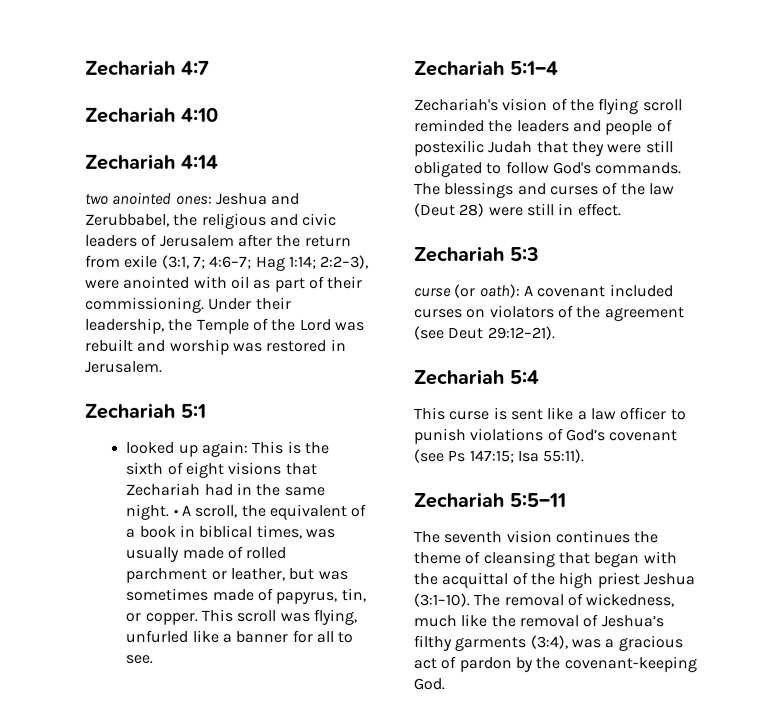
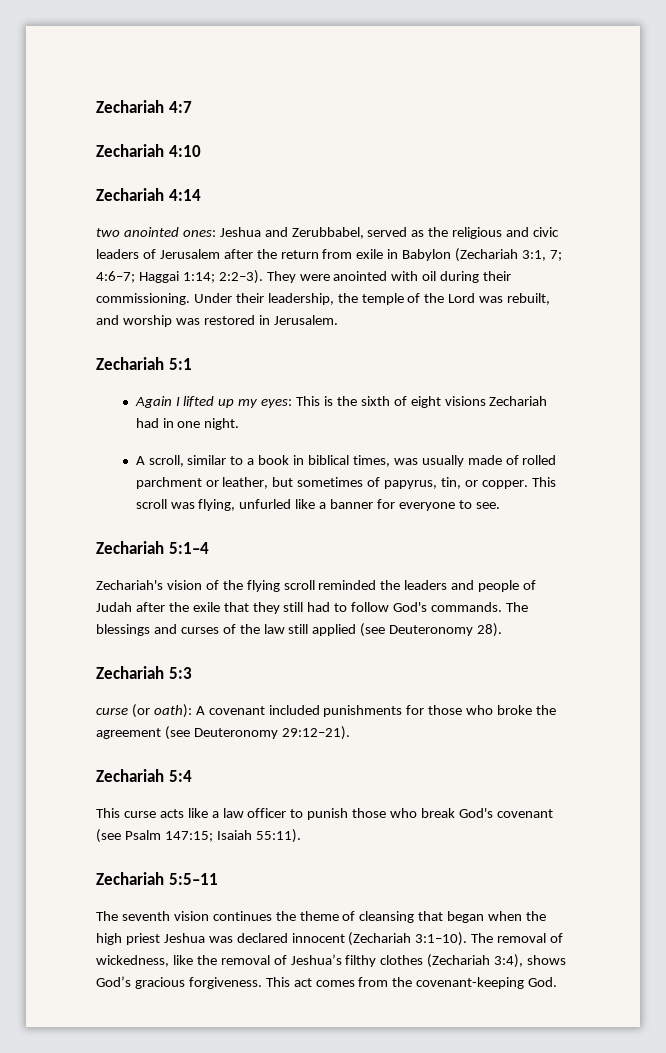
(170, 220) none -> [367,227,425,237] served as
[161,254,370,271] (3:1, 7; 4:6–7; Hag 1:14; 2:2–3), -> [387,248,562,262] [96,270,296,284] in Babylon (Zechariah 3:1, 7; 4:6–7; Haggai 1:14; 2:2–3). They
[253,275,325,292] as part of -> [440,271,480,283] during
[196,318,250,334] Temple -> [361,293,404,305] temple
[85,338,134,352] rebuilt -> [507,293,551,305] rebuilt,
[125,440,248,457] looked up again: -> [134,396,293,408] Again I lifted up my eyes:
[284,462,317,475] that -> (486, 401) none
[255,483,325,496] the same -> [177,421,201,428] one
[172,509,178,516] • -> (240, 424) //
[240,503,367,520] the equivalent of -> [187,455,244,465] similar to
[317,570,348,580] [125,587,254,601] was sometimes made -> [297,477,364,487] sometimes
[315,630,334,643] all -> [398,502,455,511] everyone
[414,140,674,157] [414,161,483,178] postexilic Judah that they were still obligated -> [96,602,331,614] Judah after the exile that they still had
[414,203,622,218] (Deut 28) were still in effect. -> [288,623,503,637] still applied (see Deuteronomy 28).
[414,305,574,319] curses on violators of -> [323,705,533,717] punishments for those who broke
[448,327,485,340] Deut -> [193,728,278,739] Deuteronomy
[492,407,543,421] is sent -> [159,809,184,818] acts
[469,428,678,442] [413,449,539,464] violations of God’s covenant (see Ps 147:15; Isa -> [352,808,553,818] [96,829,252,843] those who break God's covenant (see Psalm 147:15; Isaiah
[642,551,677,565] [413,572,695,589] [413,593,470,608] with the acquittal of the high priest Jeshua (3:1–10). -> [488,911,547,921] [96,932,468,946] when the high priest Jeshua was declared innocent (Zechariah 3:1–10).
[413,615,457,628] much -> (169, 961) none
[454,635,683,652] [413,656,533,673] garments (3:4), was a gracious act of pardon by -> [380,954,567,968] [96,976,389,989] clothes (Zechariah 3:4), shows God’s gracious forgiveness. This act comes from

